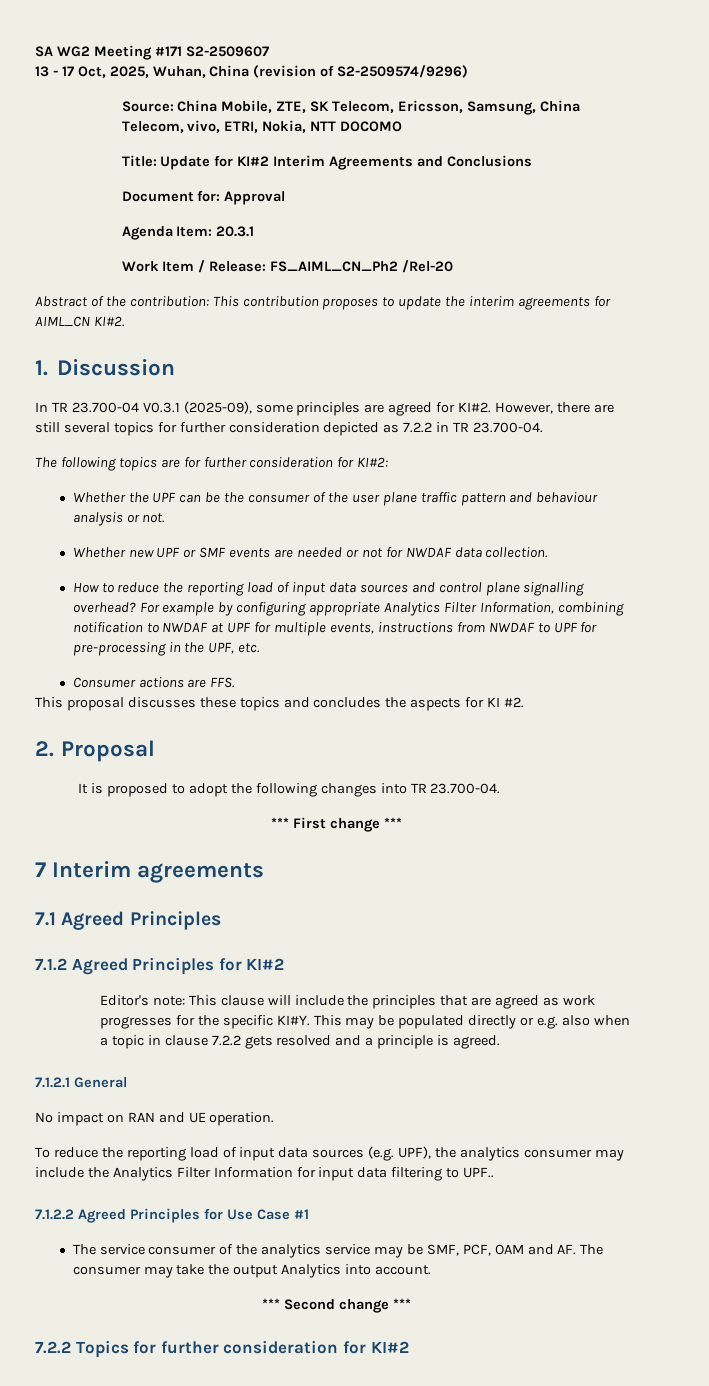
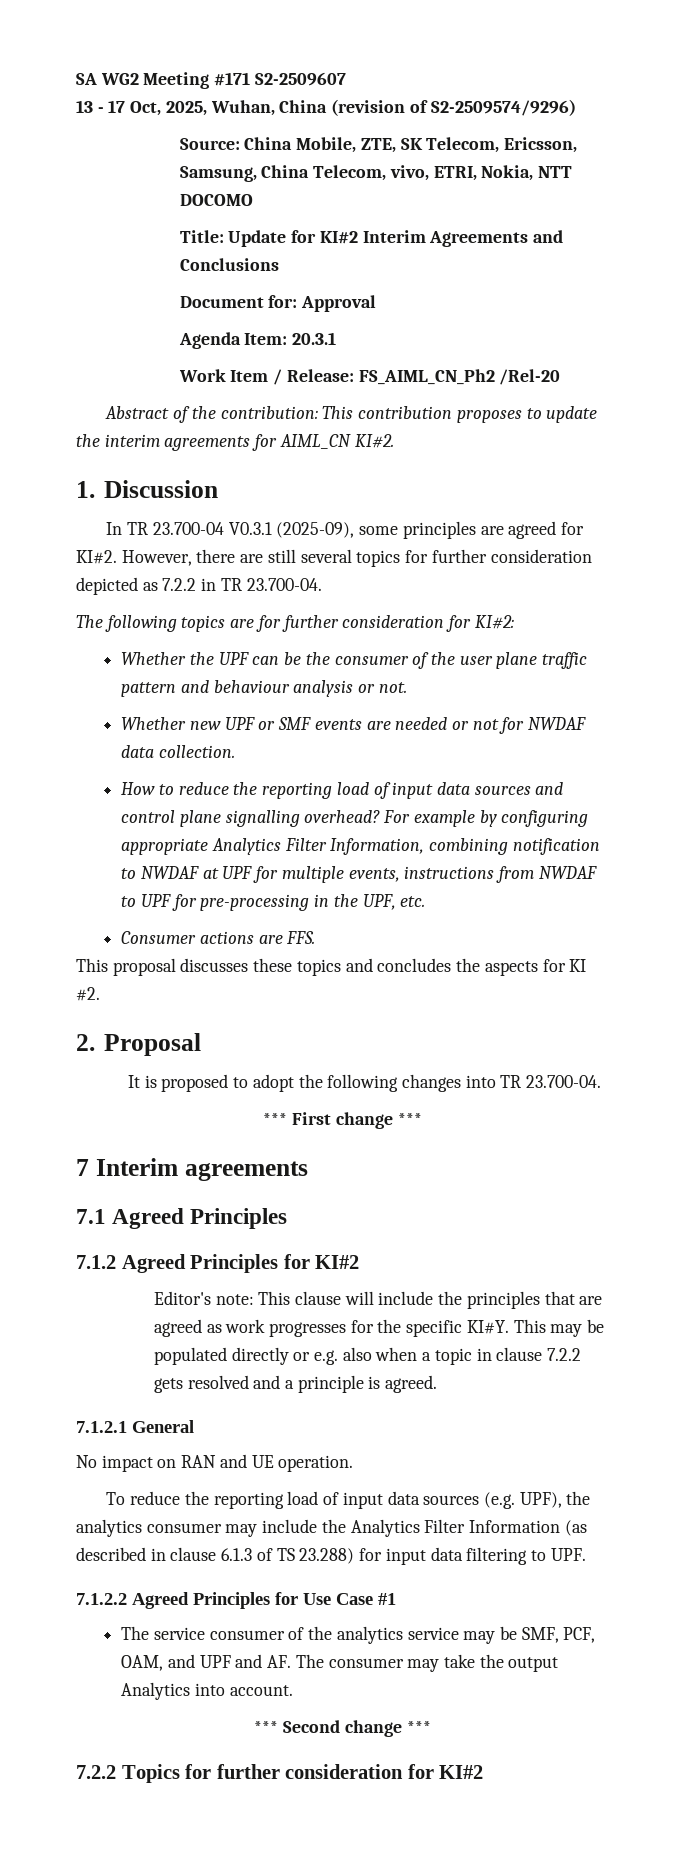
(293, 1172) none -> [564,1520,587,1536] [76,1547,355,1564] (as described in clause 6.1.3 of TS 23.288)
[463,1167,495,1178] UPF.. -> [550,1548,586,1561] UPF.
[494,1244,524,1255] OAM -> [121,1654,231,1671] OAM, and UPF

